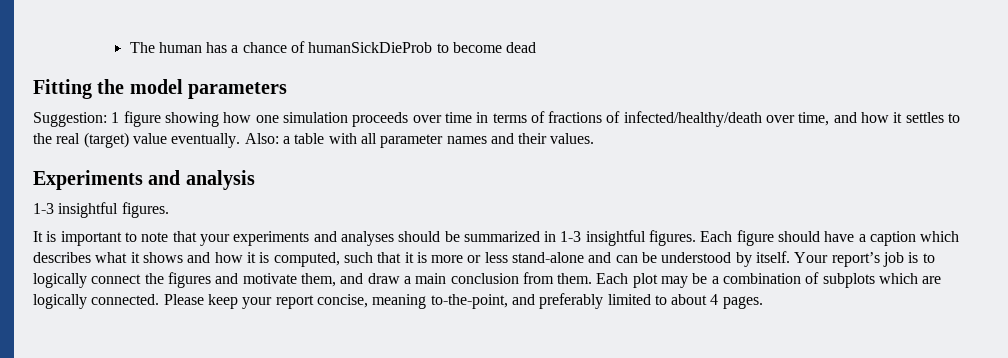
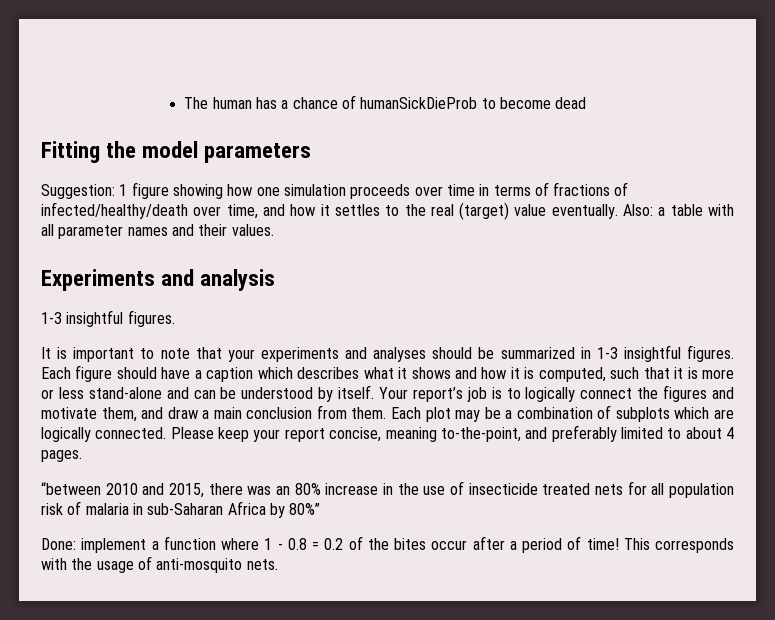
(763, 302) none -> [41,481,734,498] [41,501,321,518] [41,536,734,553] [41,556,278,573] // “between 2010 and 2015, there was an 80% increase in the use of insecticide treated nets for all population risk of malaria in sub-Saharan Africa by 80%” // Done: implement a function where 1 - 0.8 = 0.2 of the bites occur after a period of time! This corresponds with the usage of anti-mosquito nets.

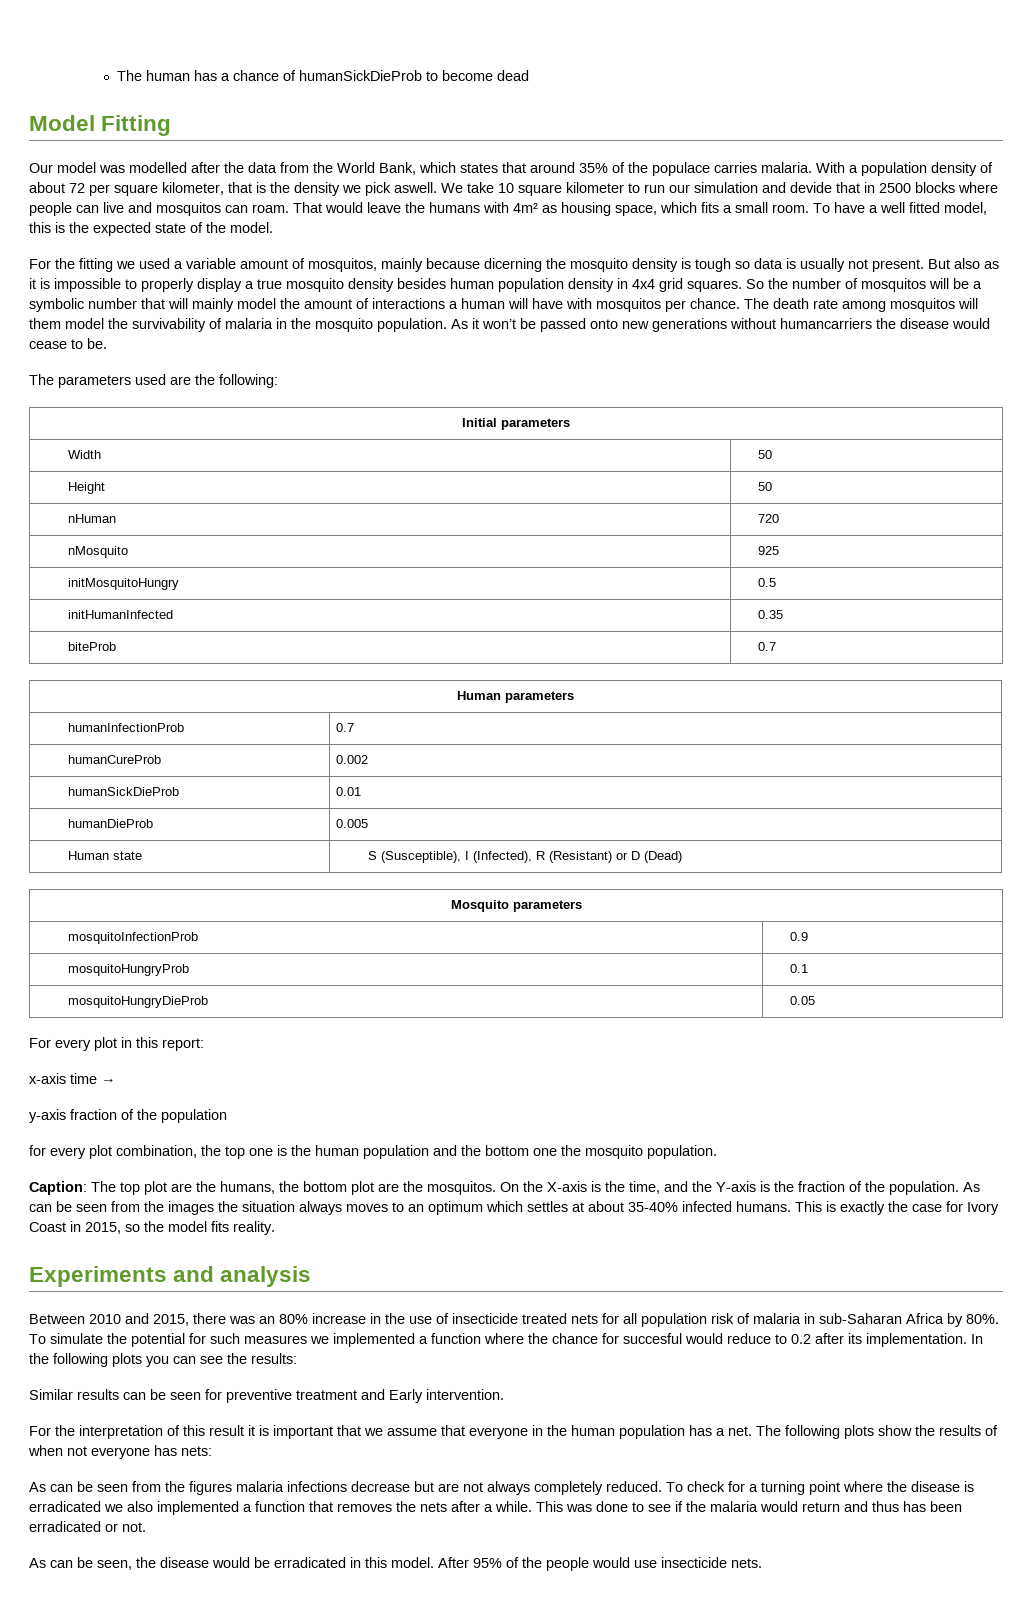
(587, 103) none -> [29,115,95,131] Model
[106,141,312,163] [41,182,629,199] [41,202,734,220] [41,224,274,239] [41,269,276,291] [41,310,175,327] [41,345,734,362] [41,365,735,382] [41,385,735,402] [41,405,734,422] [41,425,734,442] [41,450,82,462] [41,482,101,495] the model parameters // Suggestion: 1 figure showing how one simulation proceeds over time in terms of fractions of infected/healthy/death over time, and how it settles to the real (target) value eventually. Also: a table with all parameter names and their values. // Experiments and analysis // 1-3 insightful figures. // It is important to note that your experiments and analyses should be summarized in 1-3 insightful figures. Each figure should have a caption which describes what it shows and how it is computed, such that it is more or less stand-alone and can be understood by itself. Your report’s job is to logically connect the figures and motivate them, and draw a main conclusion from them. Each plot may be a combination of subplots which are logically connected. Please keep your report concise, meaning to-the-point, and preferably limited to about 4 pages. // “between -> [29,162,993,176] [29,182,998,196] [29,202,987,216] [29,222,273,236] [29,258,999,272] [29,278,982,292] [29,298,978,312] [29,318,990,332] [29,338,107,349] [29,374,278,388] [462,418,570,430] [68,450,102,459] [758,450,773,459] [68,482,106,494] [758,482,773,491] [68,514,117,523] [758,514,780,523] [68,546,129,558] [758,546,780,555] [68,578,180,590] [758,578,777,587] [68,610,174,619] [758,610,784,619] [68,642,117,651] [758,642,777,651] [457,691,574,703] [68,723,185,732] [335,723,354,732] [68,755,162,764] [335,755,368,764] [68,787,180,796] [335,787,361,796] [68,819,154,828] [335,819,368,828] [68,851,143,860] [368,851,683,863] [450,900,582,912] [68,932,199,944] [790,932,809,941] [68,964,190,976] [790,964,809,973] [68,996,209,1008] [790,996,816,1005] [29,1037,204,1051] [29,1073,116,1084] [29,1109,227,1123] [29,1145,717,1159] [29,1181,980,1195] [29,1201,999,1215] [29,1221,275,1235] [29,1266,312,1287] [29,1314,85,1324] // Our model was modelled after the data from the World Bank, which states that around 35% of the populace carries malaria. With a population density of about 72 per square kilometer, that is the density we pick aswell. We take 10 square kilometer to run our simulation and devide that in 2500 blocks where people can live and mosquitos can roam. That would leave the humans with 4m² as housing space, which fits a small room. To have a well fitted model, this is the expected state of the model. // For the fitting we used a variable amount of mosquitos, mainly because dicerning the mosquito density is tough so data is usually not present. But also as it is impossible to properly display a true mosquito density besides human population density in 4x4 grid squares. So the number of mosquitos will be a symbolic number that will mainly model the amount of interactions a human will have with mosquitos per chance. The death rate among mosquitos will them model the survivability of malaria in the mosquito population. As it won’t be passed onto new generations without humancarriers the disease would cease to be. // The parameters used are the following: // Initial parameters // Width | 50 // Height | 50 // nHuman | 720 // nMosquito | 925 // initMosquitoHungry | 0.5 // initHumanInfected | 0.35 // biteProb | 0.7 // Human parameters // humanInfectionProb | 0.7 // humanCureProb | 0.002 // humanSickDieProb | 0.01 // humanDieProb | 0.005 // Human state | S (Susceptible), I (Infected), R (Resistant) or D (Dead) // Mosquito parameters // mosquitoInfectionProb | 0.9 // mosquitoHungryProb | 0.1 // mosquitoHungryDieProb | 0.05 // For every plot in this report: // x-axis time → // y-axis fraction of the population // for every plot combination, the top one is the human population and the bottom one the mosquito population. // Caption: The top plot are the humans, the bottom plot are the mosquitos. On the X-axis is the time, and the Y-axis is the fraction of the population. As can be seen from the images the situation always moves to an optimum which settles at about 35-40% infected humans. This is exactly the case for Ivory Coast in 2015, so the model fits reality. // Experiments and analysis // Between
[289,503,321,515] [41,536,734,553] [41,556,243,573] 80%” // Done: implement a function where 1 - 0.8 = 0.2 of the bites occur after a period of time! This corresponds with the usage of anti-mosquito -> [966,1314,999,1324] [29,1333,983,1347] [29,1353,297,1367] [29,1389,504,1403] [29,1425,998,1439] [28,1445,212,1459] [29,1481,974,1495] [29,1501,962,1515] [29,1521,146,1532] [29,1557,727,1571] 80%. To simulate the potential for such measures we implemented a function where the chance for succesful would reduce to 0.2 after its implementation. In the following plots you can see the results: // Similar results can be seen for preventive treatment and Early intervention. // For the interpretation of this result it is important that we assume that everyone in the human population has a net. The following plots show the results of when not everyone has nets: // As can be seen from the figures malaria infections decrease but are not always completely reduced. To check for a turning point where the disease is erradicated we also implemented a function that removes the nets after a while. This was done to see if the malaria would return and thus has been erradicated or not. // As can be seen, the disease would be erradicated in this model. After 95% of the people would use insecticide

